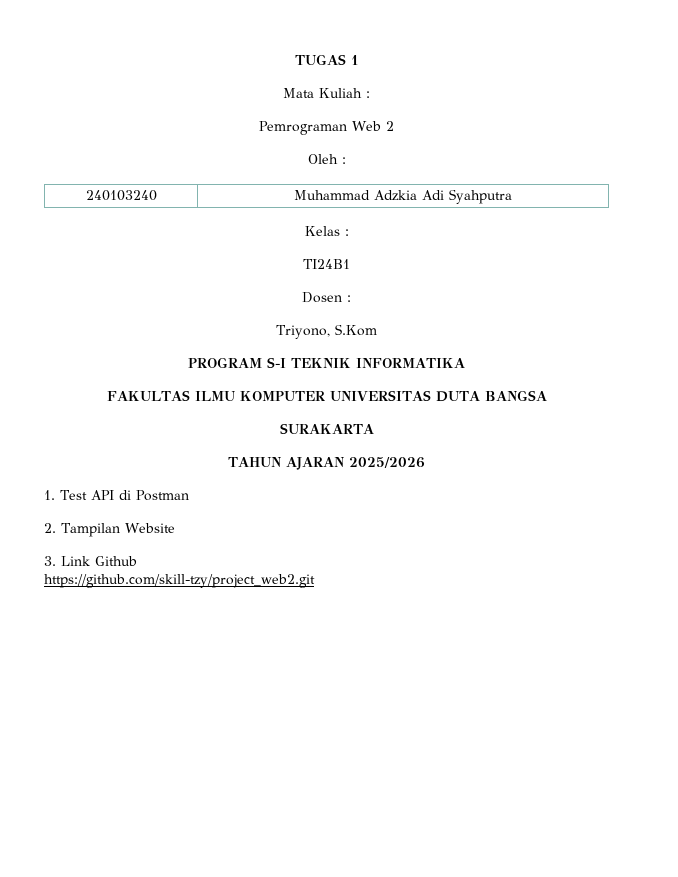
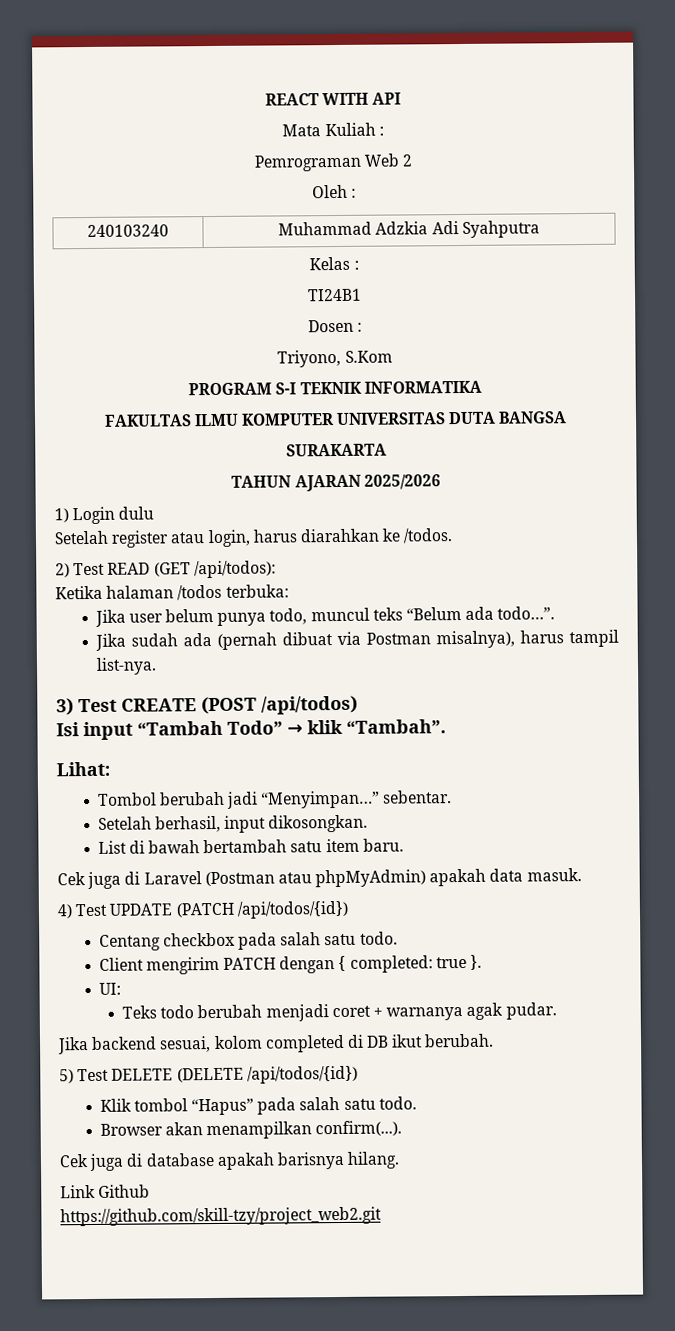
[295,54,358,65] TUGAS 1 -> [264,92,402,106] REACT WITH API
[44,490,189,501] [44,523,175,537] [44,556,56,566] 1. Test API di Postman // 2. Tampilan Website // 3. -> [54,506,155,525] [54,528,454,548] [55,560,276,579] [55,584,289,601] [94,606,556,627] [94,629,619,651] [95,657,157,675] [56,695,358,716] [56,719,446,741] [56,761,110,777] [97,790,453,809] [97,814,369,833] [97,838,404,854] [57,868,582,890] [57,900,349,919] [98,931,398,951] [98,954,482,975] [98,982,121,995] [122,1002,557,1022] [57,1033,495,1055] [59,1065,358,1084] [99,1096,417,1116] [99,1120,403,1140] [59,1151,401,1172] 1) Login dulu // Setelah register atau login, harus diarahkan ke /todos. // 2) Test READ (GET /api/todos): // Ketika halaman /todos terbuka: // Jika user belum punya todo, muncul teks “Belum ada todo…”. // Jika sudah ada (pernah dibuat via Postman misalnya), harus tampil list-nya. // 3) Test CREATE (POST /api/todos) // Isi input “Tambah Todo” → klik “Tambah”. // Lihat: // Tombol berubah jadi “Menyimpan…” sebentar. // Setelah berhasil, input dikosongkan. // List di bawah bertambah satu item baru. // Cek juga di Laravel (Postman atau phpMyAdmin) apakah data masuk. // 4) Test UPDATE (PATCH /api/todos/{id}) // Centang checkbox pada salah satu todo. // Client mengirim PATCH dengan { completed: true }. // UI: // Teks todo berubah menjadi coret + warnanya agak pudar. // Jika backend sesuai, kolom completed di DB ikut berubah. // 5) Test DELETE (DELETE /api/todos/{id}) // Klik tombol “Hapus” pada salah satu todo. // Browser akan menampilkan confirm(...). // Cek juga di database apakah barisnya hilang. //

